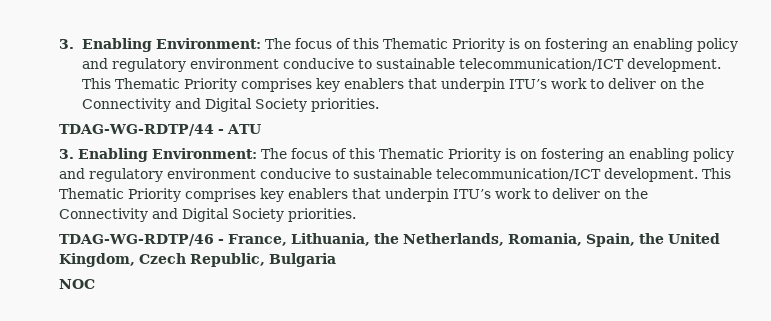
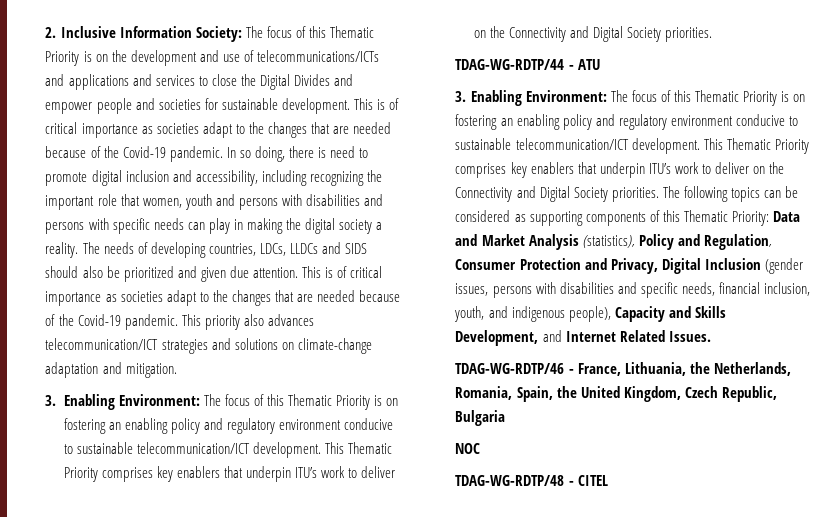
(59, 44) none -> [45,26,374,42] [45,50,379,66] [45,74,353,90] [45,98,399,114] [45,122,391,138] [45,146,369,162] [45,170,382,186] [45,194,383,210] [45,218,383,234] [45,242,367,258] [45,266,383,282] [45,290,400,306] [45,314,314,330] [45,338,372,354] [45,362,177,378] 2. Inclusive Information Society: The focus of this Thematic Priority is on the development and use of telecommunications/ICTs and applications and services to close the Digital Divides and empower people and societies for sustainable development. This is of critical importance as societies adapt to the changes that are needed because of the Covid-19 pandemic. In so doing, there is need to promote digital inclusion and accessibility, including recognizing the important role that women, youth and persons with disabilities and persons with specific needs can play in making the digital society a reality. The needs of developing countries, LDCs, LLDCs and SIDS should also be prioritized and given due attention. This is of critical importance as societies adapt to the changes that are needed because of the Covid-19 pandemic. This priority also advances telecommunication/ICT strategies and solutions on climate-change adaptation and mitigation. //
(357, 215) none -> [662,186,798,202] [455,210,800,226] [455,234,772,250] [455,258,803,274] [455,282,810,298] [454,306,726,322] [455,330,711,346] The following topics can be considered as supporting components of this Thematic Priority: Data and Market Analysis (statistics), Policy and Regulation, Consumer Protection and Privacy, Digital Inclusion (gender issues, persons with disabilities and specific needs, financial inclusion, youth, and indigenous people), Capacity and Skills Development, and Internet Related Issues.
(96, 284) none -> [455,475,608,486] // TDAG-WG-RDTP/48 - CITEL

